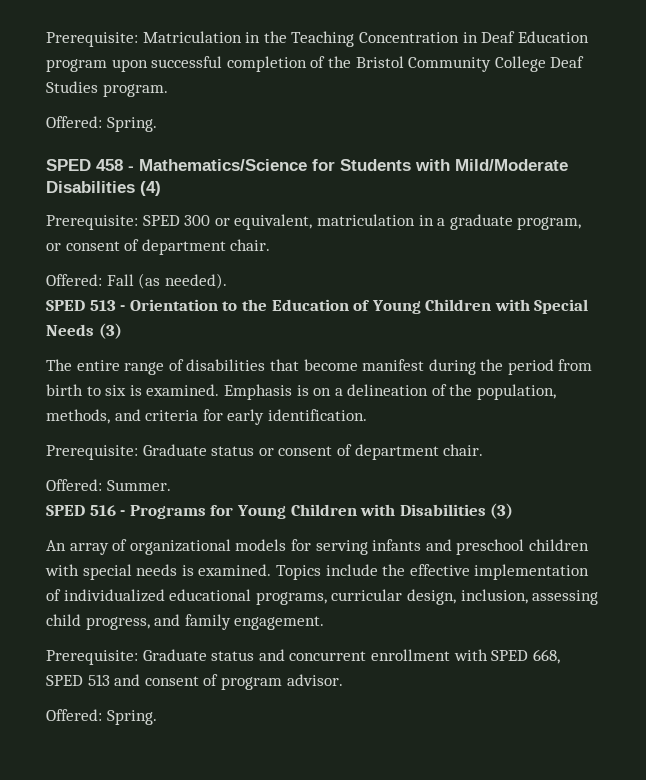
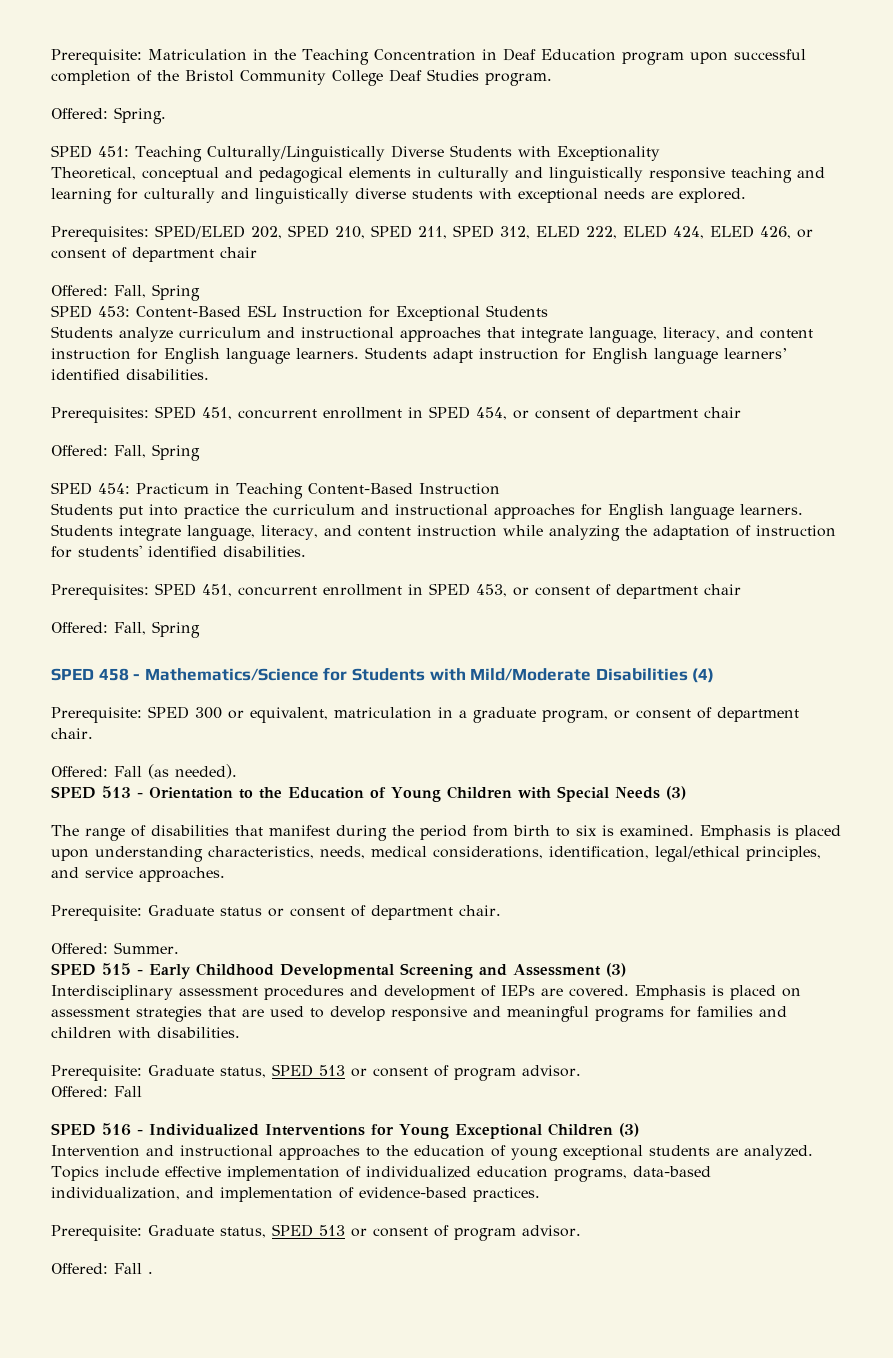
(157, 124) none -> [51,145,660,162] [51,167,825,183] [51,188,746,204] [51,225,813,242] [51,247,257,262] [51,284,200,301] [51,305,548,321] [51,326,813,343] [51,347,788,364] [51,369,209,380] [51,406,741,423] [51,444,200,461] [51,482,500,499] [51,503,803,520] [51,524,836,541] [51,545,306,558] [51,583,741,600] [51,621,200,638] // SPED 451: Teaching Culturally/Linguistically Diverse Students with Exceptionality // Theoretical, conceptual and pedagogical elements in culturally and linguistically responsive teaching and learning for culturally and linguistically diverse students with exceptional needs are explored. // Prerequisites: SPED/ELED 202, SPED 210, SPED 211, SPED 312, ELED 222, ELED 424, ELED 426, or consent of department chair // Offered: Fall, Spring // SPED 453: Content-Based ESL Instruction for Exceptional Students // Students analyze curriculum and instructional approaches that integrate language, literacy, and content instruction for English language learners. Students adapt instruction for English language learners’ identified disabilities. // Prerequisites: SPED 451, concurrent enrollment in SPED 454, or consent of department chair // Offered: Fall, Spring // SPED 454: Practicum in Teaching Content-Based Instruction // Students put into practice the curriculum and instructional approaches for English language learners. Students integrate language, literacy, and content instruction while analyzing the adaptation of instruction for students' identified disabilities. // Prerequisites: SPED 451, concurrent enrollment in SPED 453, or consent of department chair // Offered: Fall, Spring
[76,360,120,371] entire -> (79, 830) none
[303,359,358,371] become -> (263, 830) none
[313,384,557,400] [46,409,367,425] on a delineation of the population, methods, and criteria for early identification. -> [795,825,841,840] [51,846,821,862] [51,867,225,882] placed upon understanding characteristics, needs, medical considerations, identification, legal/ethical principles, and service approaches.
[89,503,514,519] [46,539,589,555] [45,564,590,580] [46,589,599,605] [46,614,325,630] [46,649,560,665] [46,674,343,690] [46,709,157,725] 516 - Programs for Young Children with Disabilities (3) // An array of organizational models for serving infants and preschool children with special needs is examined. Topics include the effective implementation of individualized educational programs, curricular design, inclusion, assessing child progress, and family engagement. // Prerequisite: Graduate status and concurrent enrollment with SPED 668, SPED 513 and consent of program advisor. // Offered: Spring. -> [102,963,626,979] [51,985,801,1000] [51,1006,787,1022] [51,1027,240,1038] [51,1064,581,1081] [51,1086,142,1097] [51,1123,639,1139] [51,1145,813,1161] [51,1166,711,1182] [51,1187,540,1202] [51,1224,581,1241] [51,1263,153,1274] 515 - Early Childhood Developmental Screening and Assessment (3) // Interdisciplinary assessment procedures and development of IEPs are covered. Emphasis is placed on assessment strategies that are used to develop responsive and meaningful programs for families and children with disabilities. // Prerequisite: Graduate status, SPED 513 or consent of program advisor. // Offered: Fall // SPED 516 - Individualized Interventions for Young Exceptional Children (3) // Intervention and instructional approaches to the education of young exceptional students are analyzed. Topics include effective implementation of individualized education programs, data-based individualization, and implementation of evidence-based practices. // Prerequisite: Graduate status, SPED 513 or consent of program advisor. // Offered: Fall .

